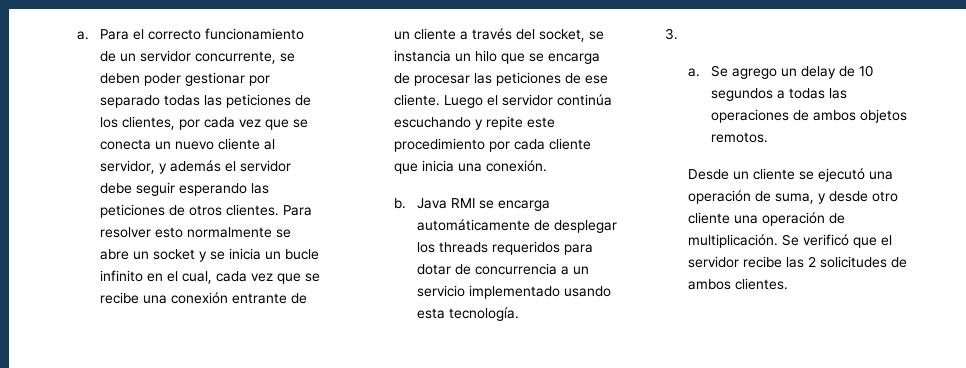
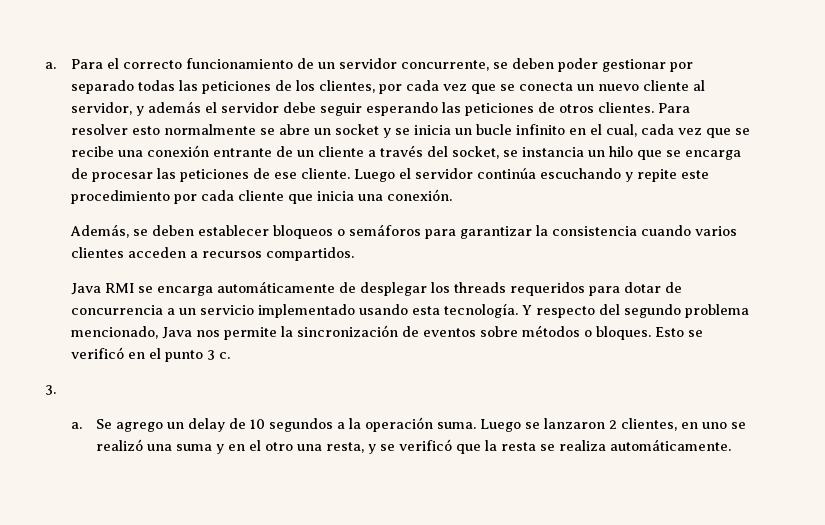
[394,198,407,209] b. -> [69,224,737,239] [70,247,354,261] Además, se deben establecer bloqueos o semáforos para garantizar la consistencia cuando varios clientes acceden a recursos compartidos. //
(520, 314) none -> [521,304,749,318] [70,325,703,340] [70,347,230,362] Y respecto del segundo problema mencionado, Java nos permite la sincronización de eventos sobre métodos o bloques. Esto se verificó en el punto 3 c.
[789,88,848,99] [711,109,908,123] [711,132,769,143] [688,168,894,182] [688,190,899,204] [688,212,846,226] [688,234,893,248] [688,256,908,268] [688,278,789,290] todas las operaciones de ambos objetos remotos. // Desde un cliente se ejecutó una operación de suma, y desde otro cliente una operación de multiplicación. Se verificó que el servidor recibe las 2 solicitudes de ambos clientes. -> [349,417,747,432] [96,439,732,454] la operación suma. Luego se lanzaron 2 clientes, en uno se realizó una suma y en el otro una resta, y se verificó que la resta se realiza automáticamente.

